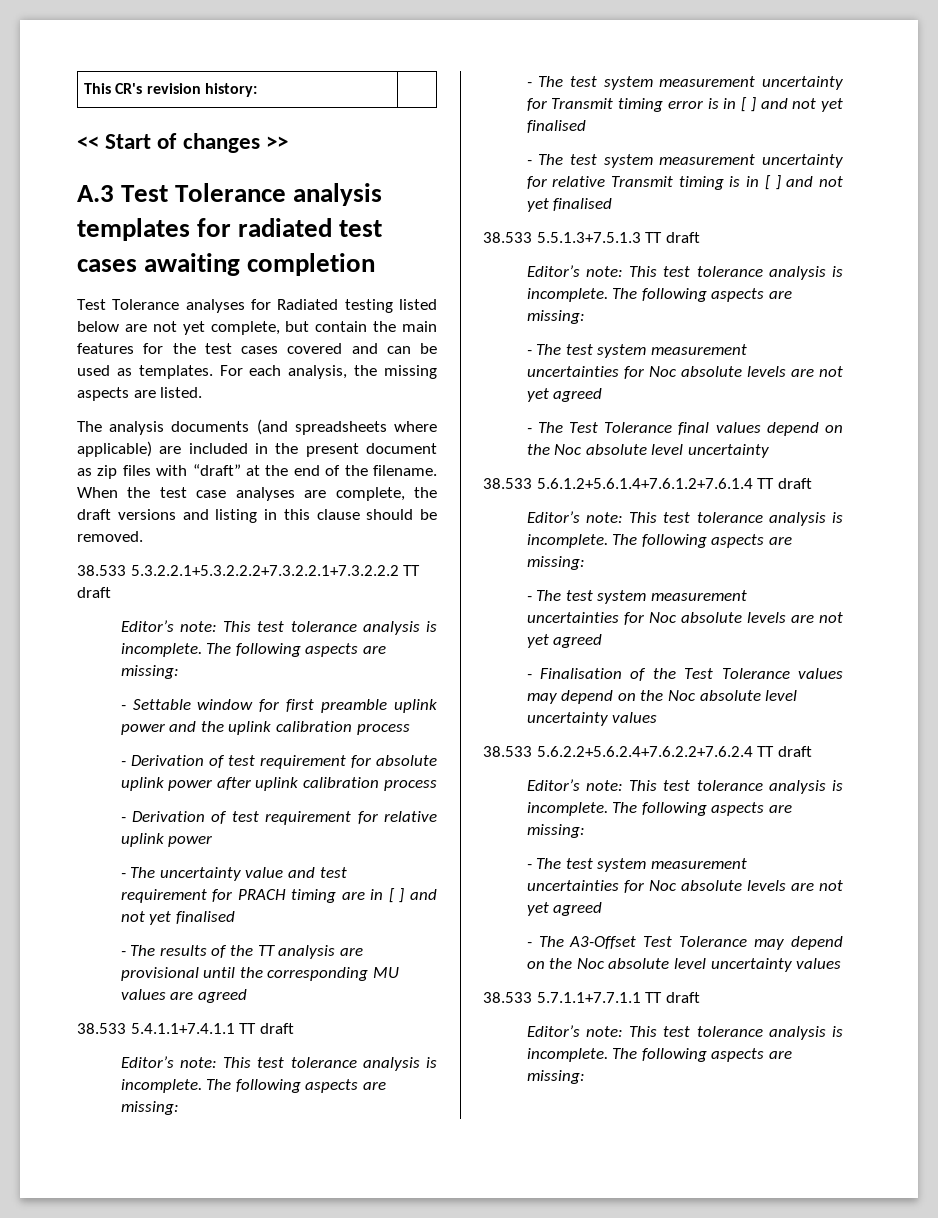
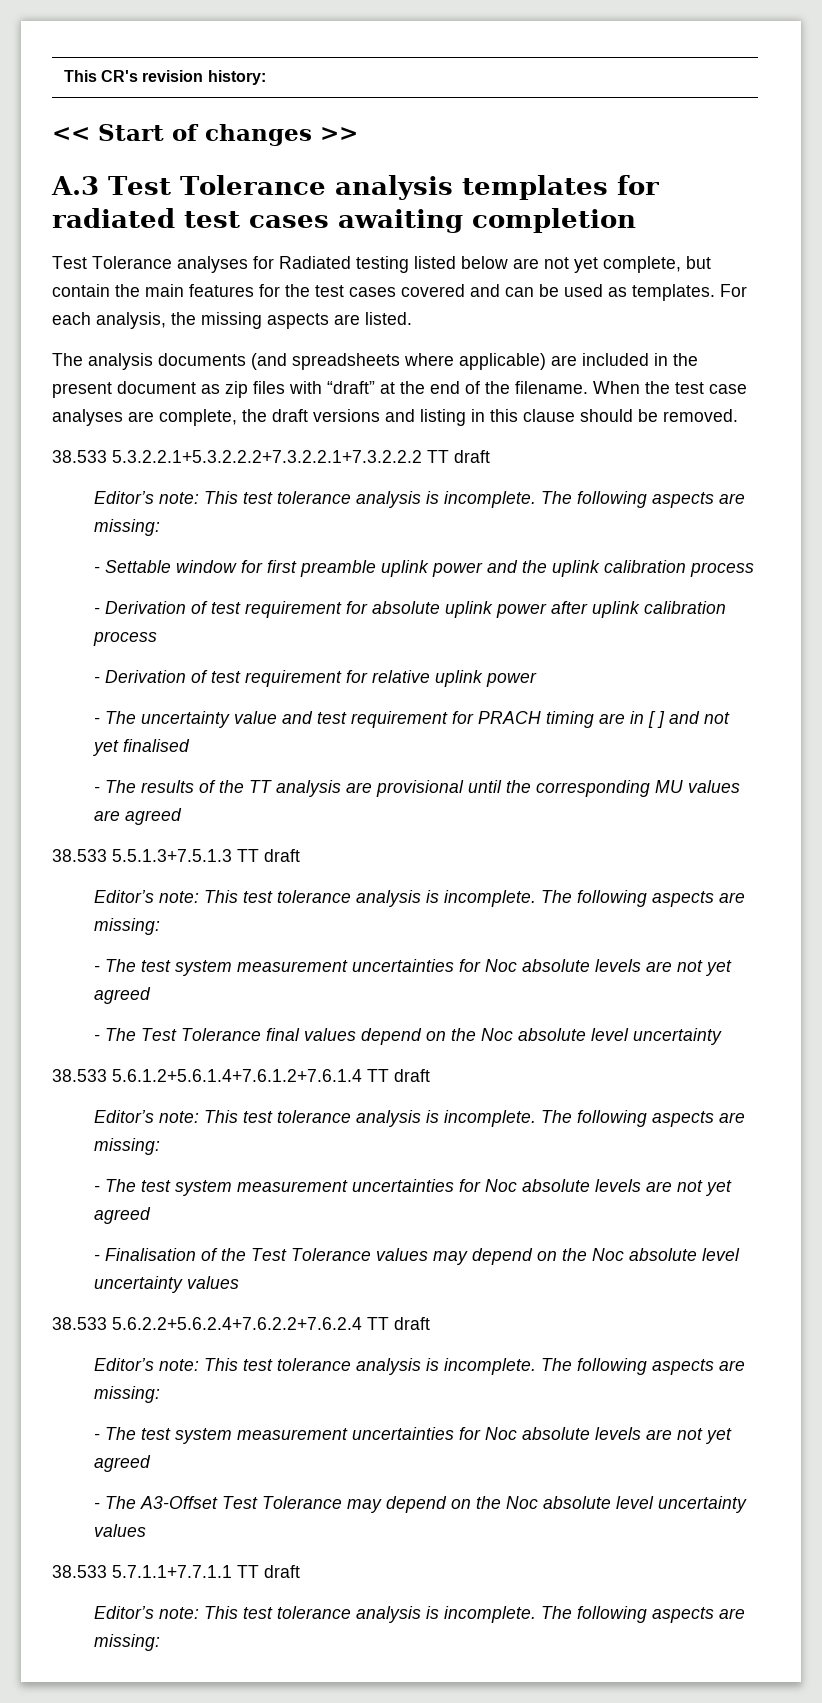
[77,1023,294,1034] [120,1056,437,1071] [120,1079,387,1093] [120,1101,179,1115] [526,76,843,90] [526,97,843,112] [526,120,586,133] [526,154,843,168] [526,175,843,190] [526,198,613,212] // 38.533 5.4.1.1+7.4.1.1 TT draft // Editor’s note: This test tolerance analysis is incomplete. The following aspects are missing: // - The test system measurement uncertainty for Transmit timing error is in [ ] and not yet finalised // - The test system measurement uncertainty for relative Transmit timing is in [ ] and not yet finalised -> (183, 816) none

